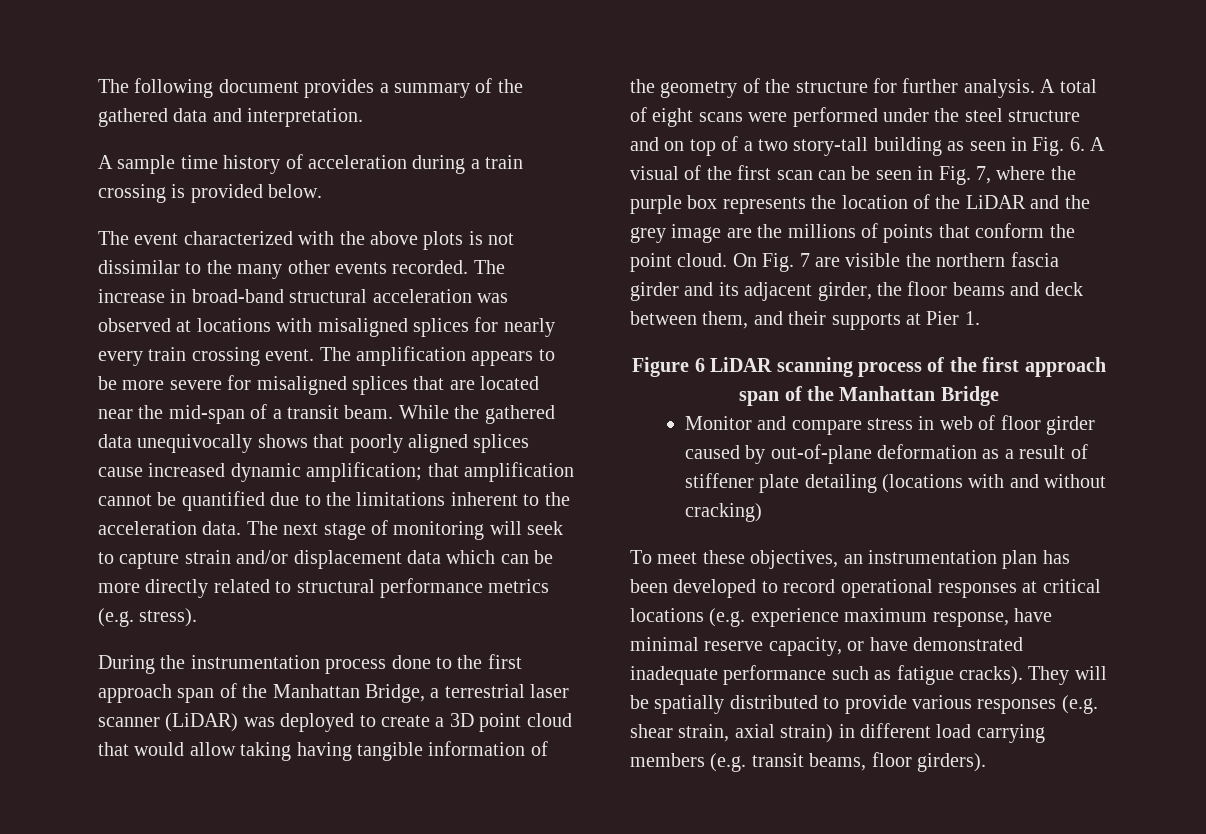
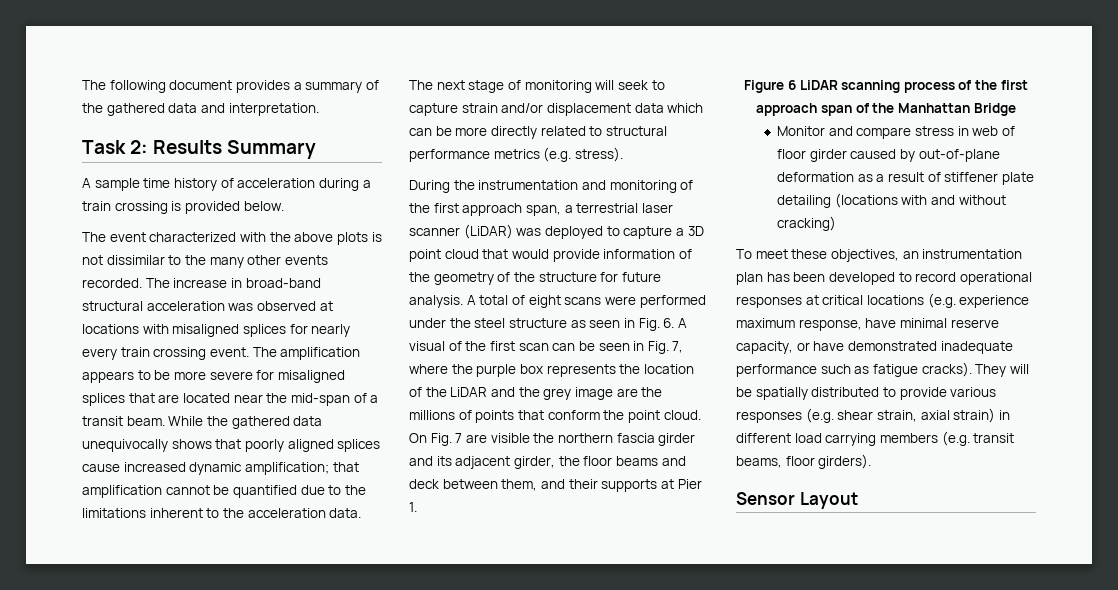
(364, 117) none -> [82,140,317,159] // Task 2: Results Summary
[325,654,522,674] [98,683,425,703] process done to the first approach span of the Manhattan Bridge, -> [581,180,694,193] [409,203,561,216] and monitoring of the first approach span,
[381,715,430,727] create -> [623,226,673,239] capture
[189,742,423,761] allow taking having tangible -> [552,249,600,262] provide
[902,78,959,93] further -> [621,272,661,282] future
[630,136,942,156] and on top of a two story-tall building -> (567, 323) none
(986, 762) none -> [736,492,858,509] // Sensor Layout

